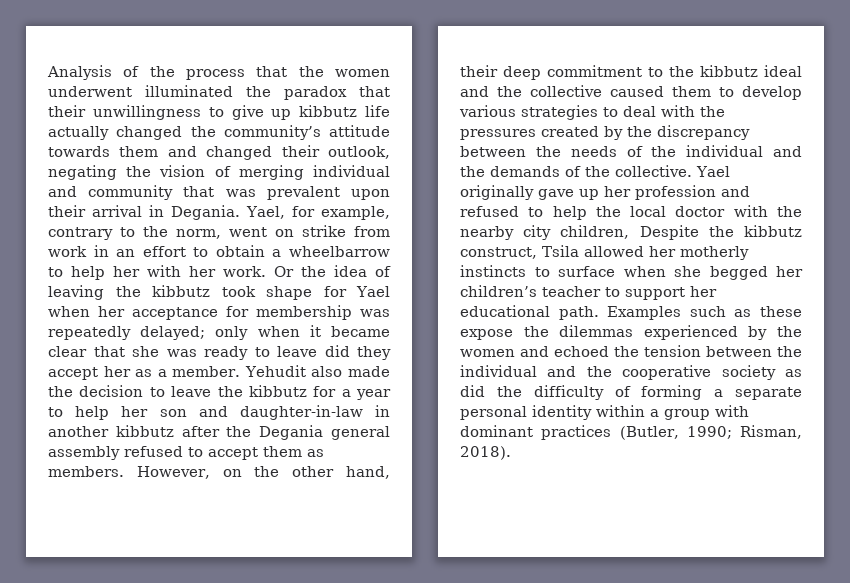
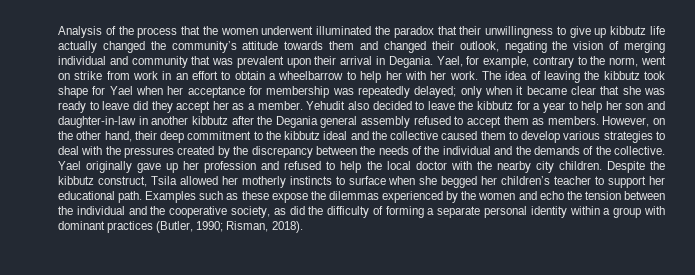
[274,266,326,277] Or the -> [481,71,501,80] The
[348,366,390,377] [48,385,144,397] made the decision -> [372,101,412,110] decided
[560,225,630,239] children, -> [558,161,602,170] children.
[554,346,609,357] echoed -> [539,191,564,200] echo
[721,365,776,380] society -> [230,206,270,218] society,

